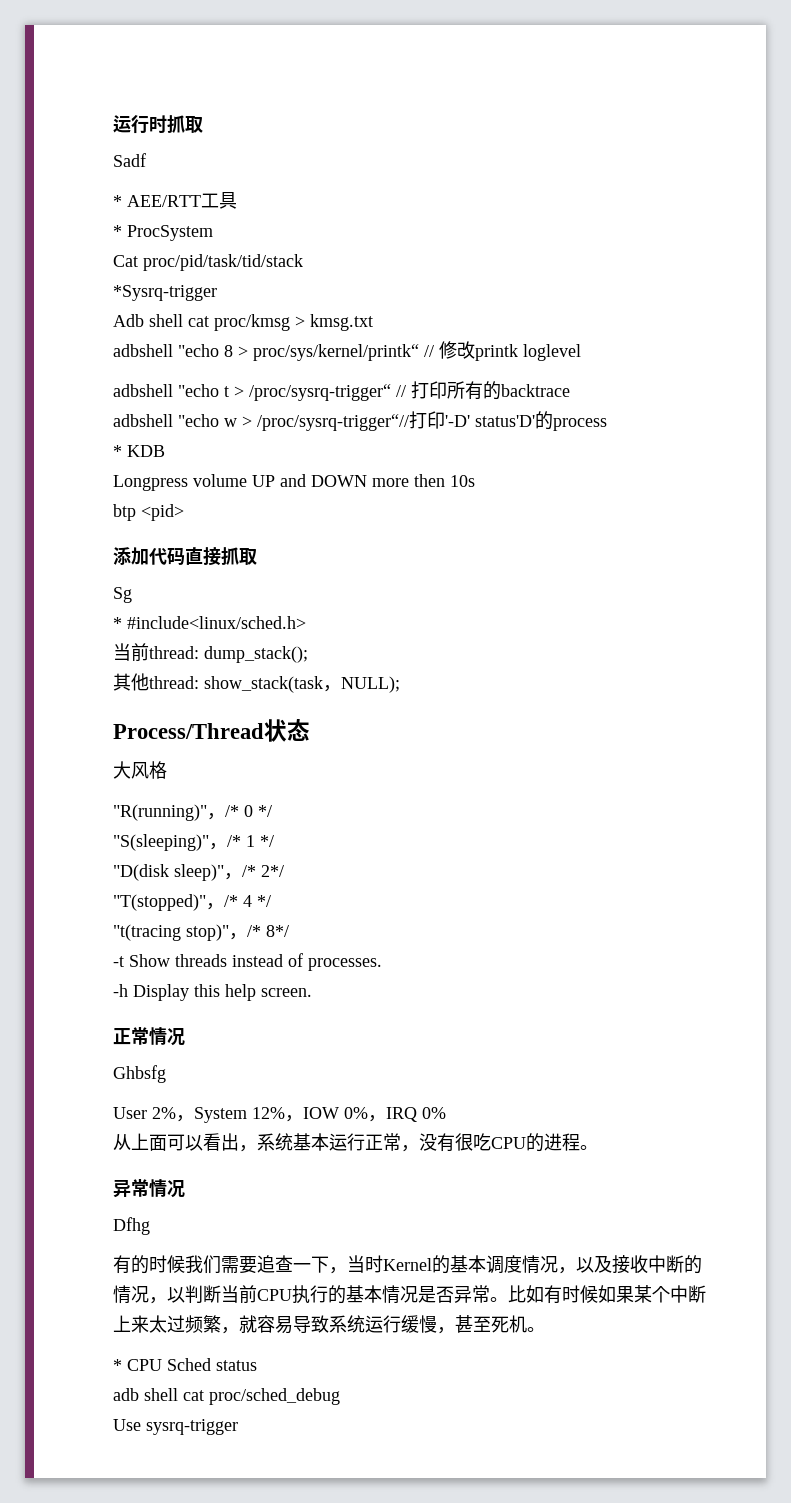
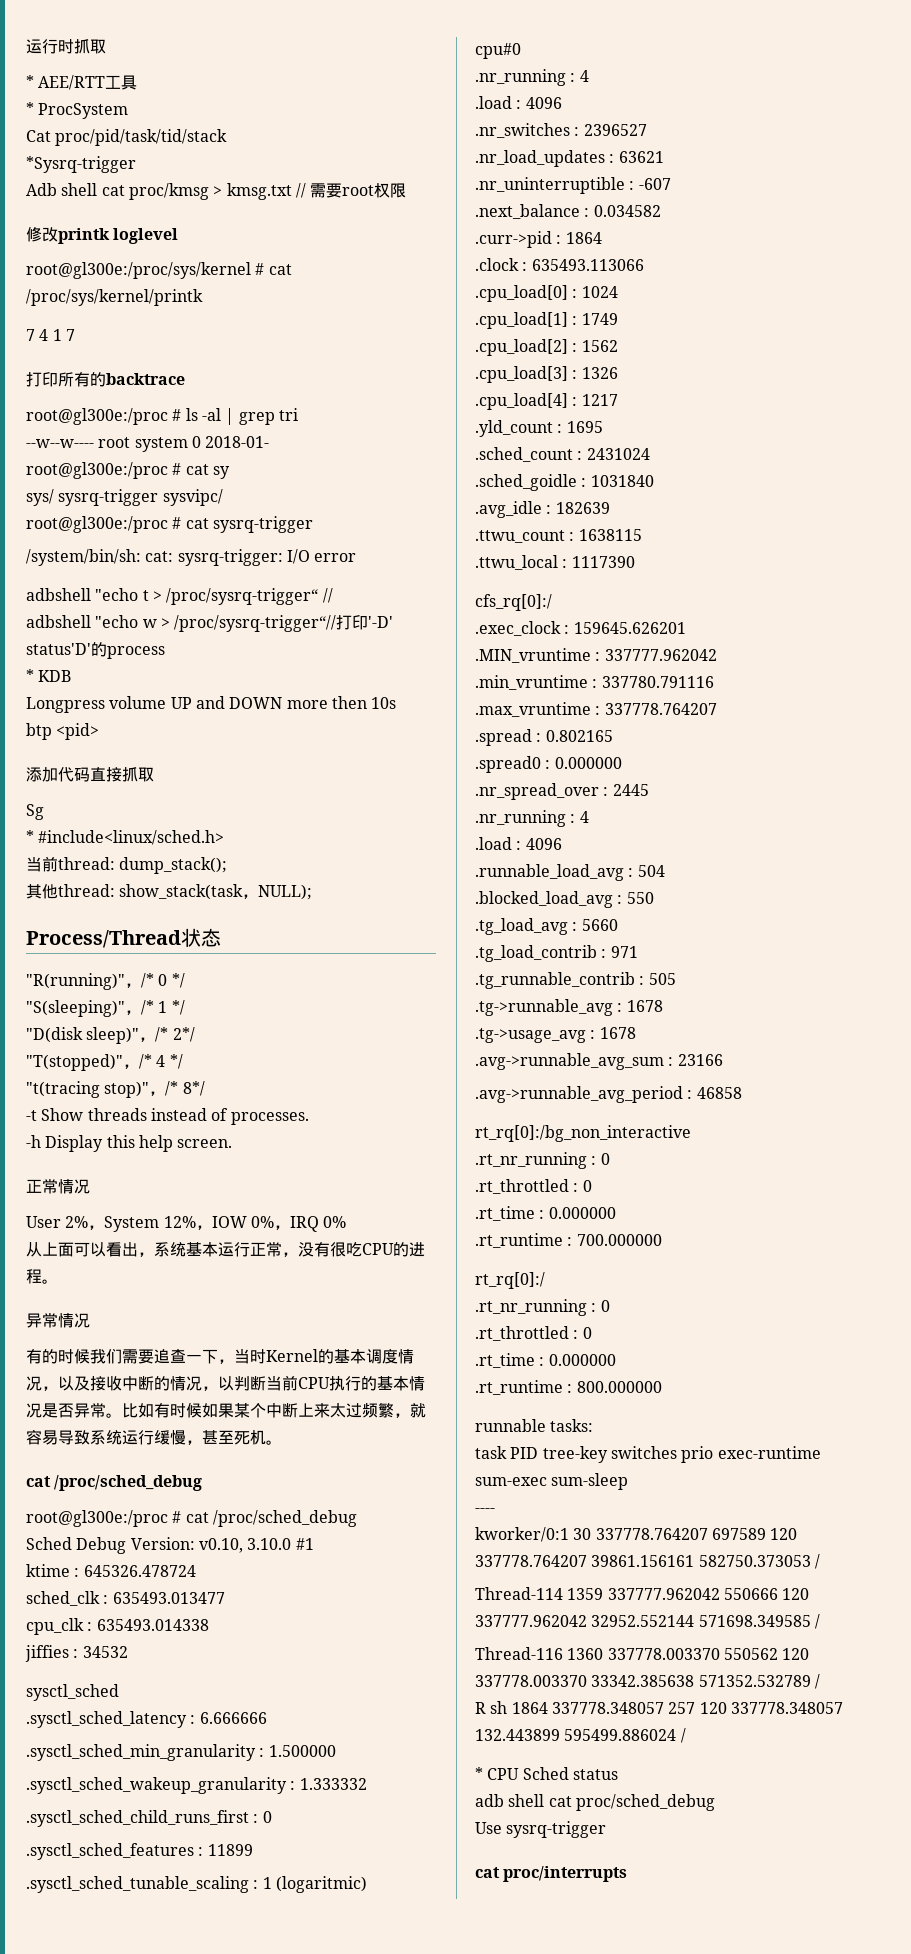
[113,153,146,167] // Sadf -> (106, 46) none
[113,341,581,361] // adbshell "echo 8 > proc/sys/kernel/printk“ // 修改printk loglevel -> [295,183,407,198] [26,226,179,244] [26,262,292,279] [26,289,203,306] [26,329,75,341] [26,372,185,387] [26,408,298,425] [26,436,270,452] [26,462,230,479] [26,489,223,506] [26,516,313,533] [26,549,357,566] // 需要root权限 // 修改printk loglevel // root@gl300e:/proc/sys/kernel # cat /proc/sys/kernel/printk // 7 4 1 7 // 打印所有的backtrace // root@gl300e:/proc # ls -al | grep tri // --w--w---- root system 0 2018-01- // root@gl300e:/proc # cat sy // sys/ sysrq-trigger sysvipc/ // root@gl300e:/proc # cat sysrq-trigger // /system/bin/sh: cat: sysrq-trigger: I/O error
[411,381,570,400] 打印所有的backtrace -> (333, 595) none
[113,761,167,779] // 大风格 -> (221, 937) none
[113,1065,166,1083] // Ghbsfg -> (90, 1186) none
[113,1217,150,1235] // Dfhg -> (90, 1320) none
(545, 1329) none -> [26,1475,203,1491] [26,1510,357,1527] [26,1537,314,1554] [26,1564,196,1577] [26,1591,225,1606] [26,1618,209,1635] [25,1645,128,1662] [26,1684,119,1701] [26,1711,267,1728] [26,1744,336,1761] [26,1777,367,1794] [26,1810,272,1827] [26,1843,253,1860] [26,1876,367,1893] [475,43,521,59] [475,69,589,86] [475,96,562,109] [475,123,647,138] [475,150,664,167] [475,177,671,194] [475,204,661,219] [475,231,602,248] [475,258,644,271] [475,285,618,302] [475,312,618,329] [475,339,618,356] [475,366,618,383] [475,393,618,410] [475,420,603,437] [475,447,650,462] [475,474,654,491] [475,501,610,518] [475,529,642,543] [475,555,635,570] [475,594,552,611] [475,621,686,636] [475,648,717,663] [475,675,714,690] [475,702,717,717] [475,729,613,746] [475,756,622,773] [475,783,649,800] [475,810,589,827] [475,837,562,850] [475,864,665,881] [475,891,654,908] [475,918,618,935] [475,945,638,962] [475,972,676,989] [475,999,663,1016] [475,1027,636,1043] [475,1053,723,1070] [475,1086,742,1103] [475,1125,691,1142] [475,1152,610,1169] [475,1179,592,1194] [475,1206,616,1221] [475,1233,662,1248] [475,1272,545,1289] [475,1299,610,1316] [475,1326,592,1341] [475,1353,616,1368] [475,1380,662,1395] [475,1419,594,1432] [475,1446,821,1463] [475,1473,629,1490] [475,1508,495,1513] [475,1527,798,1542] [475,1554,820,1569] [475,1587,810,1600] [475,1614,820,1629] [475,1647,810,1660] [475,1674,820,1689] [475,1701,843,1714] [475,1728,686,1743] // cat /proc/sched_debug // root@gl300e:/proc # cat /proc/sched_debug // Sched Debug Version: v0.10, 3.10.0 #1 // ktime : 645326.478724 // sched_clk : 635493.013477 // cpu_clk : 635493.014338 // jiffies : 34532 // sysctl_sched // .sysctl_sched_latency : 6.666666 // .sysctl_sched_min_granularity : 1.500000 // .sysctl_sched_wakeup_granularity : 1.333332 // .sysctl_sched_child_runs_first : 0 // .sysctl_sched_features : 11899 // .sysctl_sched_tunable_scaling : 1 (logaritmic) // cpu#0 // .nr_running : 4 // .load : 4096 // .nr_switches : 2396527 // .nr_load_updates : 63621 // .nr_uninterruptible : -607 // .next_balance : 0.034582 // .curr->pid : 1864 // .clock : 635493.113066 // .cpu_load[0] : 1024 // .cpu_load[1] : 1749 // .cpu_load[2] : 1562 // .cpu_load[3] : 1326 // .cpu_load[4] : 1217 // .yld_count : 1695 // .sched_count : 2431024 // .sched_goidle : 1031840 // .avg_idle : 182639 // .ttwu_count : 1638115 // .ttwu_local : 1117390 // cfs_rq[0]:/ // .exec_clock : 159645.626201 // .MIN_vruntime : 337777.962042 // .min_vruntime : 337780.791116 // .max_vruntime : 337778.764207 // .spread : 0.802165 // .spread0 : 0.000000 // .nr_spread_over : 2445 // .nr_running : 4 // .load : 4096 // .runnable_load_avg : 504 // .blocked_load_avg : 550 // .tg_load_avg : 5660 // .tg_load_contrib : 971 // .tg_runnable_contrib : 505 // .tg->runnable_avg : 1678 // .tg->usage_avg : 1678 // .avg->runnable_avg_sum : 23166 // .avg->runnable_avg_period : 46858 // rt_rq[0]:/bg_non_interactive // .rt_nr_running : 0 // .rt_throttled : 0 // .rt_time : 0.000000 // .rt_runtime : 700.000000 // rt_rq[0]:/ // .rt_nr_running : 0 // .rt_throttled : 0 // .rt_time : 0.000000 // .rt_runtime : 800.000000 // runnable tasks: // task PID tree-key switches prio exec-runtime sum-exec sum-sleep // ---- // kworker/0:1 30 337778.764207 697589 120 337778.764207 39861.156161 582750.373053 / // Thread-114 1359 337777.962042 550666 120 337777.962042 32952.552144 571698.349585 / // Thread-116 1360 337778.003370 550562 120 337778.003370 33342.385638 571352.532789 / // R sh 1864 337778.348057 257 120 337778.348057 132.443899 595499.886024 /
(238, 1427) none -> [475,1866,628,1882] // cat proc/interrupts

